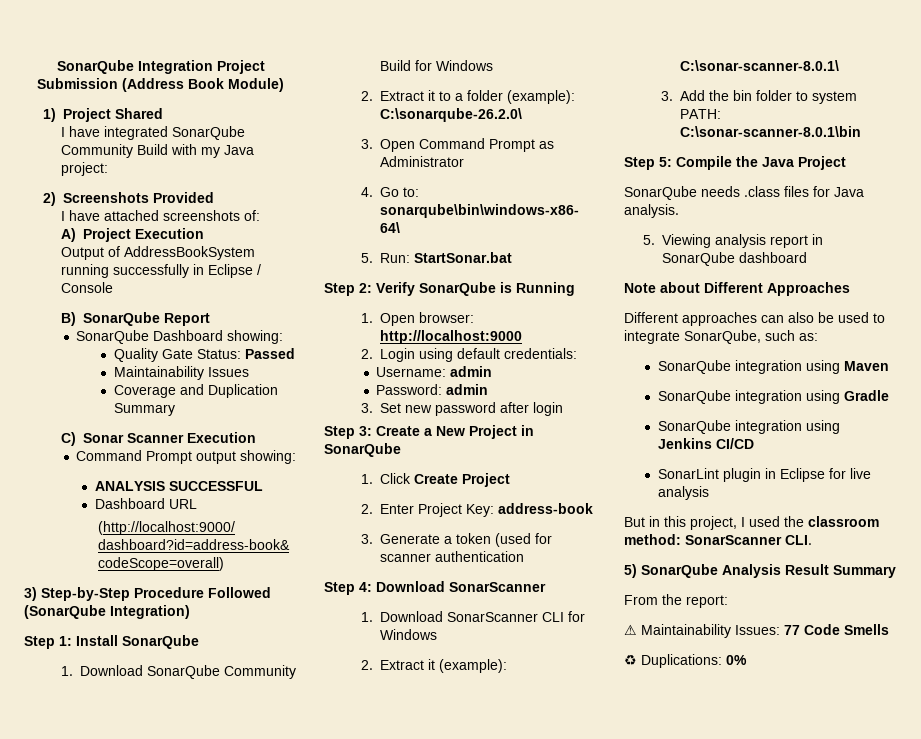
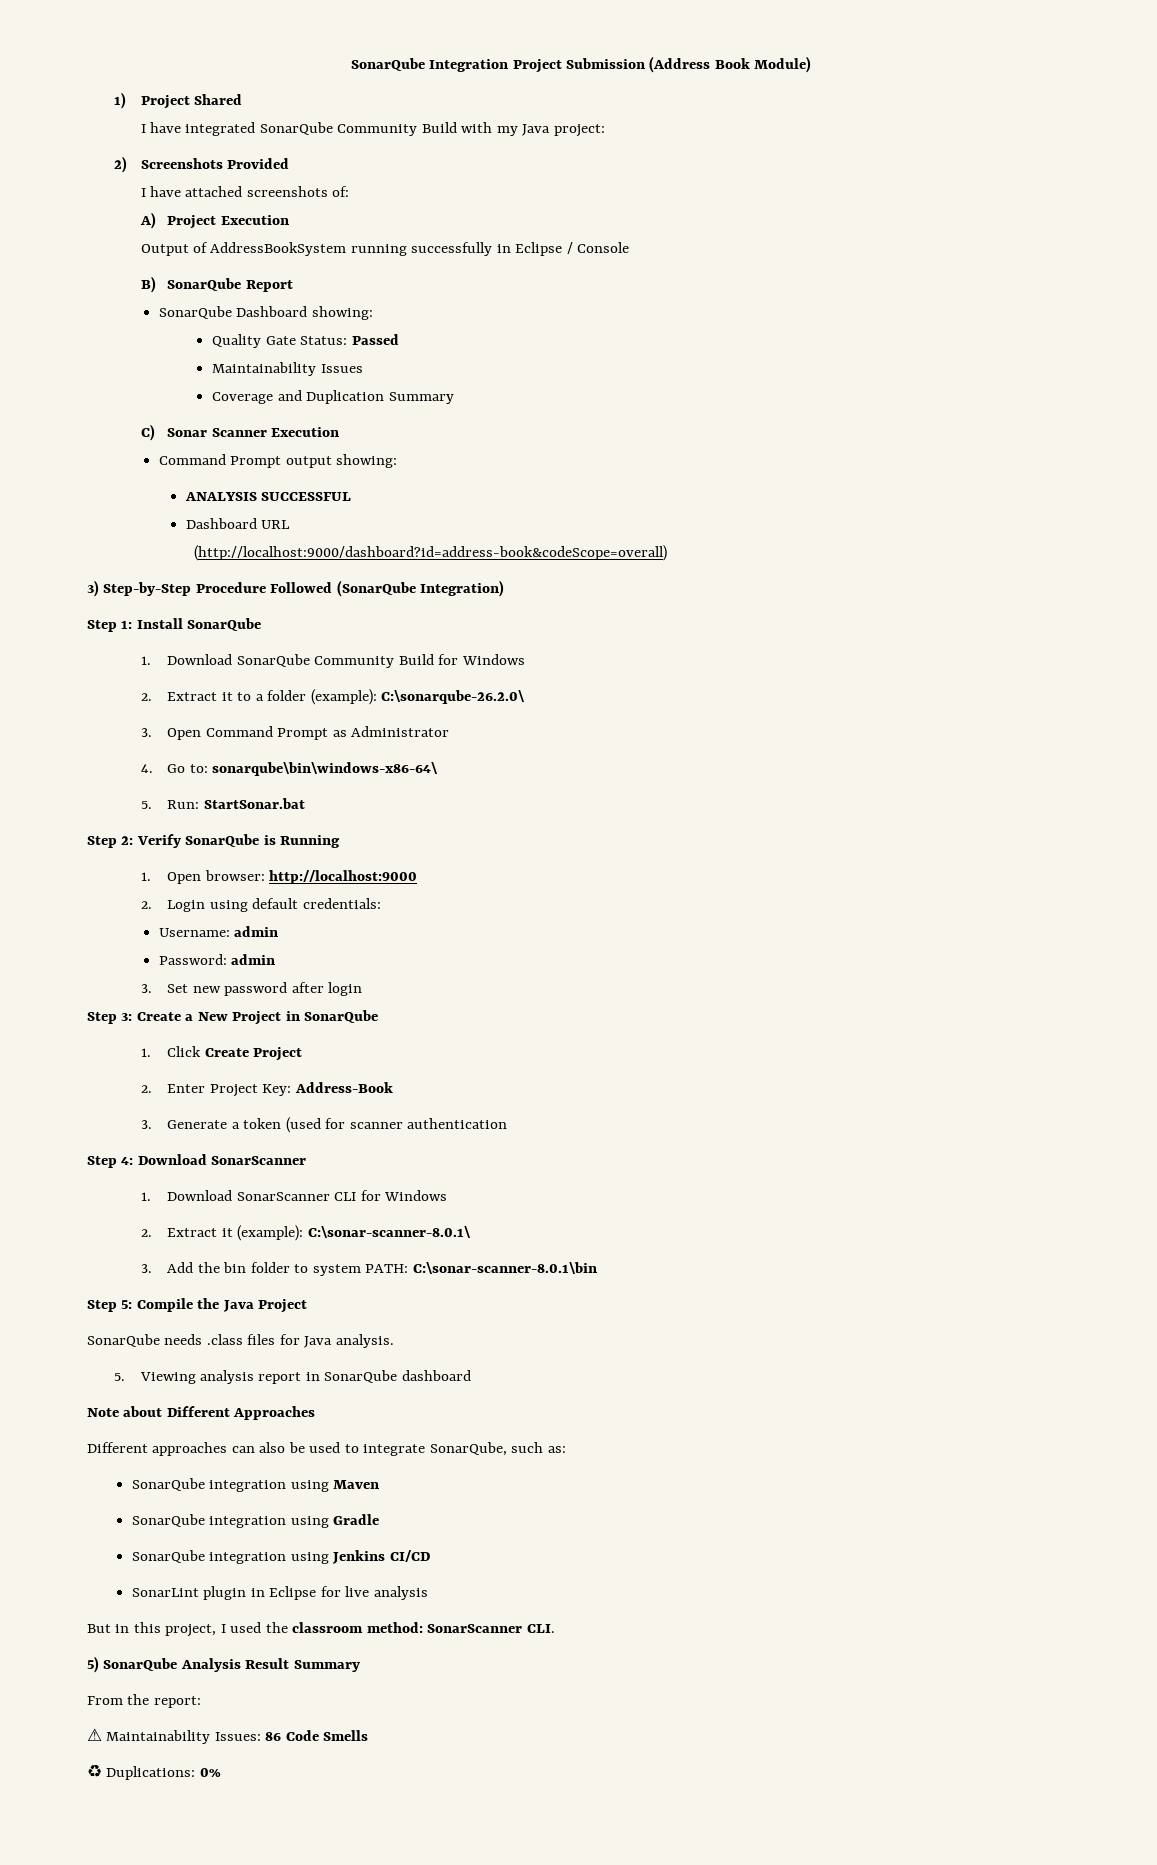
[498,503,594,514] address-book -> [294,1082,393,1093] Address-Book
[784,625,800,635] 77 -> [265,1732,282,1741] 86

